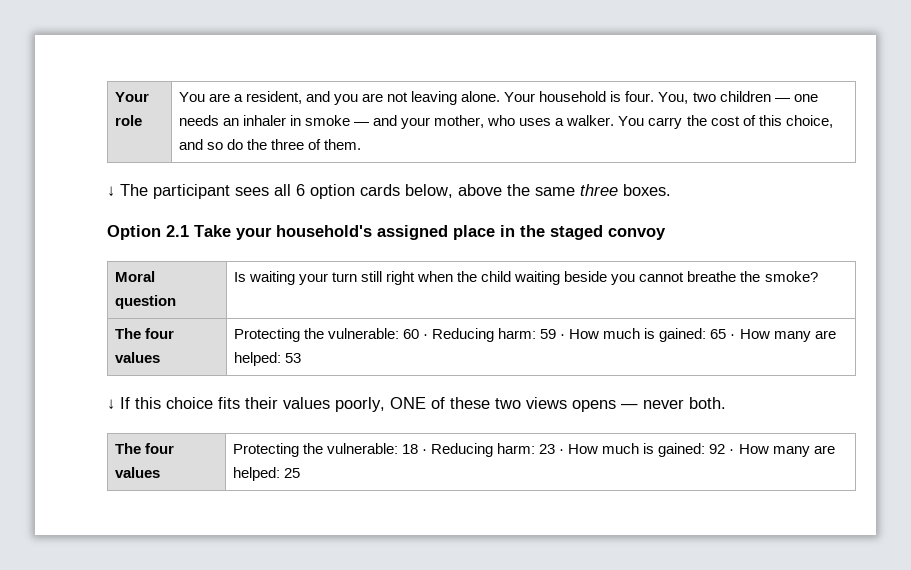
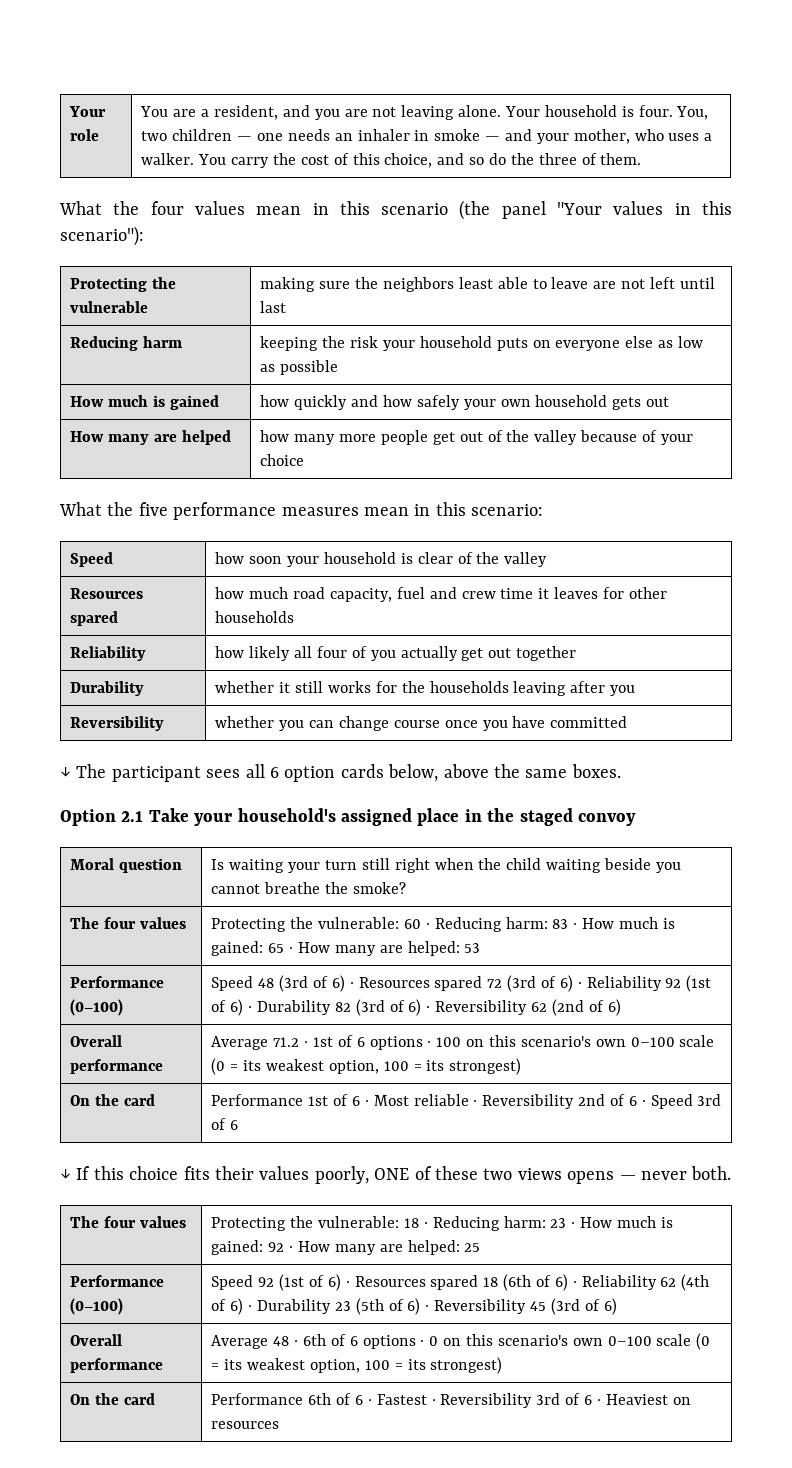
(362, 144) none -> [59,200,732,220] [60,226,144,246] [70,277,177,292] [70,301,149,313] [260,277,715,292] [260,301,287,313] [70,336,183,351] [260,336,704,351] [260,360,339,375] [70,395,220,410] [260,395,670,410] [70,430,232,445] [260,430,693,445] [260,454,305,466] [59,502,544,520] [70,552,114,567] [215,552,548,567] [70,588,144,599] [70,611,119,626] [215,587,667,602] [215,611,295,623] [70,646,147,661] [215,646,577,661] [70,681,145,696] [215,681,636,696] [70,716,165,731] [215,716,628,731] // What the four values mean in this scenario (the panel "Your values in this scenario"): // Protecting the vulnerable | making sure the neighbors least able to leave are not left until last // Reducing harm | keeping the risk your household puts on everyone else as low as possible // How much is gained | how quickly and how safely your own household gets out // How many are helped | how many more people get out of the valley because of your choice // What the five performance measures mean in this scenario: // Speed | how soon your household is clear of the valley // Resources spared | how much road capacity, fuel and crew time it leaves for other households // Reliability | how likely all four of you actually get out together // Durability | whether it still works for the households leaving after you // Reversibility | whether you can change course once you have committed
[580,184,618,196] three -> (568, 773) none
[540,329,557,339] 59 -> [552,919,569,929] 83
(301, 358) none -> [70,976,165,988] [70,999,124,1016] [211,975,712,992] [211,999,621,1016] [70,1035,123,1047] [70,1059,164,1074] [211,1035,715,1050] [211,1058,522,1075] [70,1094,156,1106] [211,1094,722,1109] [211,1118,239,1130] // Performance (0–100) | Speed 48 (3rd of 6) · Resources spared 72 (3rd of 6) · Reliability 92 (1st of 6) · Durability 82 (3rd of 6) · Reversibility 62 (2nd of 6) // Overall performance | Average 71.2 · 1st of 6 options · 100 on this scenario's own 0–100 scale (0 = its weakest option, 100 = its strongest) // On the card | Performance 1st of 6 · Most reliable · Reversibility 2nd of 6 · Speed 3rd of 6
(300, 473) none -> [70,1275,165,1287] [70,1298,124,1315] [211,1274,710,1291] [211,1298,617,1315] [70,1334,123,1346] [70,1358,164,1373] [211,1333,711,1350] [211,1357,503,1374] [70,1393,156,1405] [211,1393,691,1408] [211,1421,280,1429] // Performance (0–100) | Speed 92 (1st of 6) · Resources spared 18 (6th of 6) · Reliability 62 (4th of 6) · Durability 23 (5th of 6) · Reversibility 45 (3rd of 6) // Overall performance | Average 48 · 6th of 6 options · 0 on this scenario's own 0–100 scale (0 = its weakest option, 100 = its strongest) // On the card | Performance 6th of 6 · Fastest · Reversibility 3rd of 6 · Heaviest on resources

